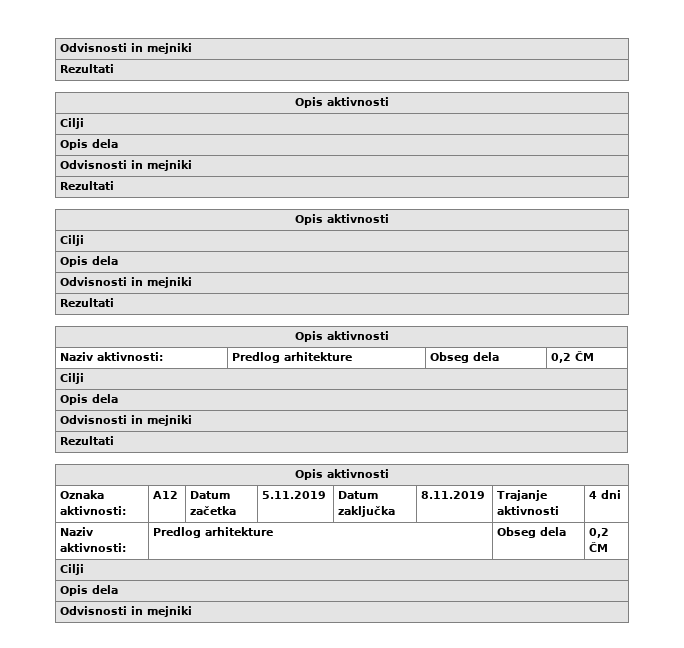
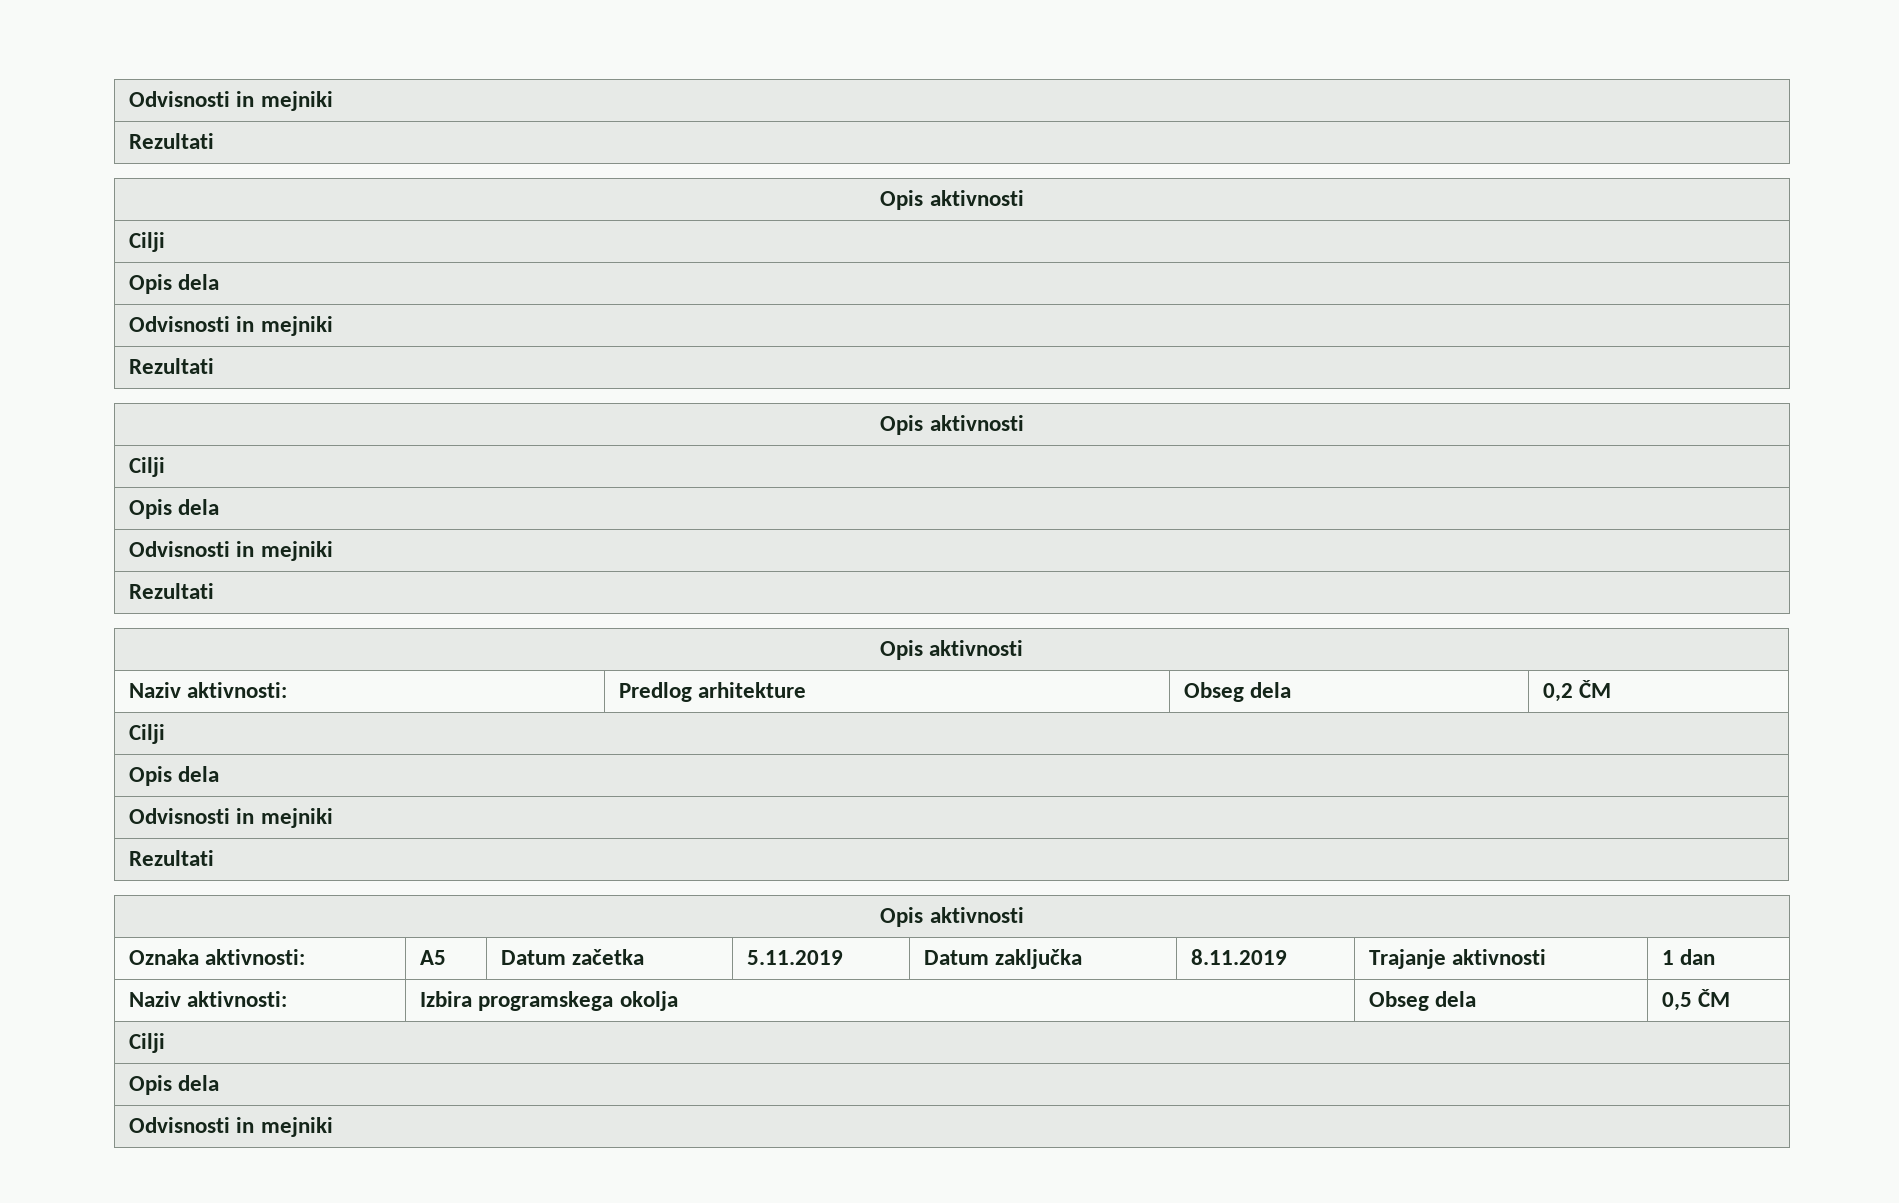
[153,491,179,499] A12 -> [420,950,447,965] A5
[589,490,622,499] [60,527,95,536] [60,543,127,552] [153,527,274,538] [497,527,567,538] [589,528,610,538] 4 dni // Naziv aktivnosti: | Predlog arhitekture | Obseg dela | 0,2 -> [1662,949,1716,965] [129,991,288,1007] [420,991,678,1011] [1369,991,1477,1011] [1662,992,1693,1011] 1 dan // Naziv aktivnosti: | Izbira programskega okolja | Obseg dela | 0,5

